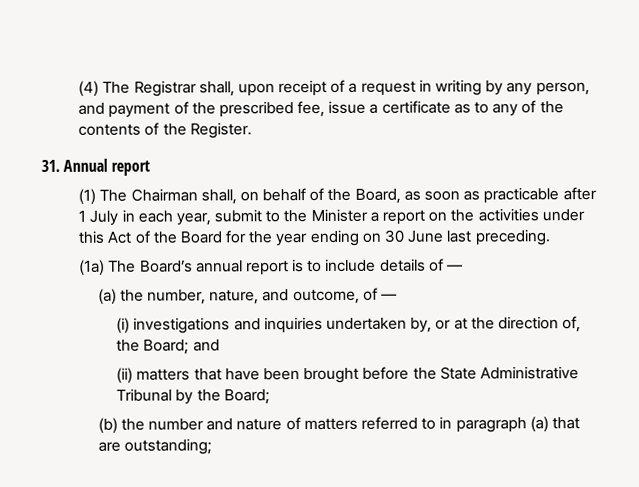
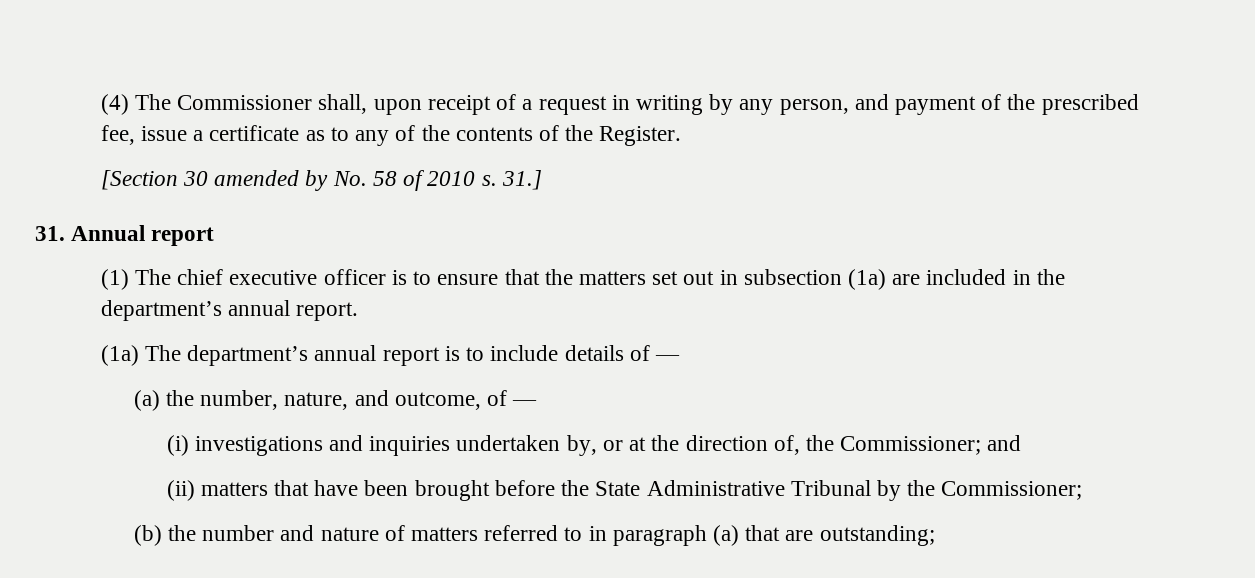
[133,80,197,97] Registrar -> [177,95,313,110] Commissioner
(252, 130) none -> [100,170,542,191] // [Section 30 amended by No. 58 of 2010 s. 31.]
[130,187,597,205] [78,208,585,226] [78,229,551,247] Chairman shall, on behalf of the Board, as soon as practicable after 1 July in each year, submit to the Minister a report on the activities under this Act of the Board for the year ending on 30 June last preceding. -> [177,269,1065,290] [100,300,359,321] chief executive officer is to ensure that the matters set out in subsection (1a) are included in the department’s annual report.
[139,260,193,273] Board’s -> [187,345,309,366] department’s
[143,339,190,355] Board; -> [840,436,982,455] Commissioner;
[223,389,270,405] Board; -> [941,481,1083,500] Commissioner;

